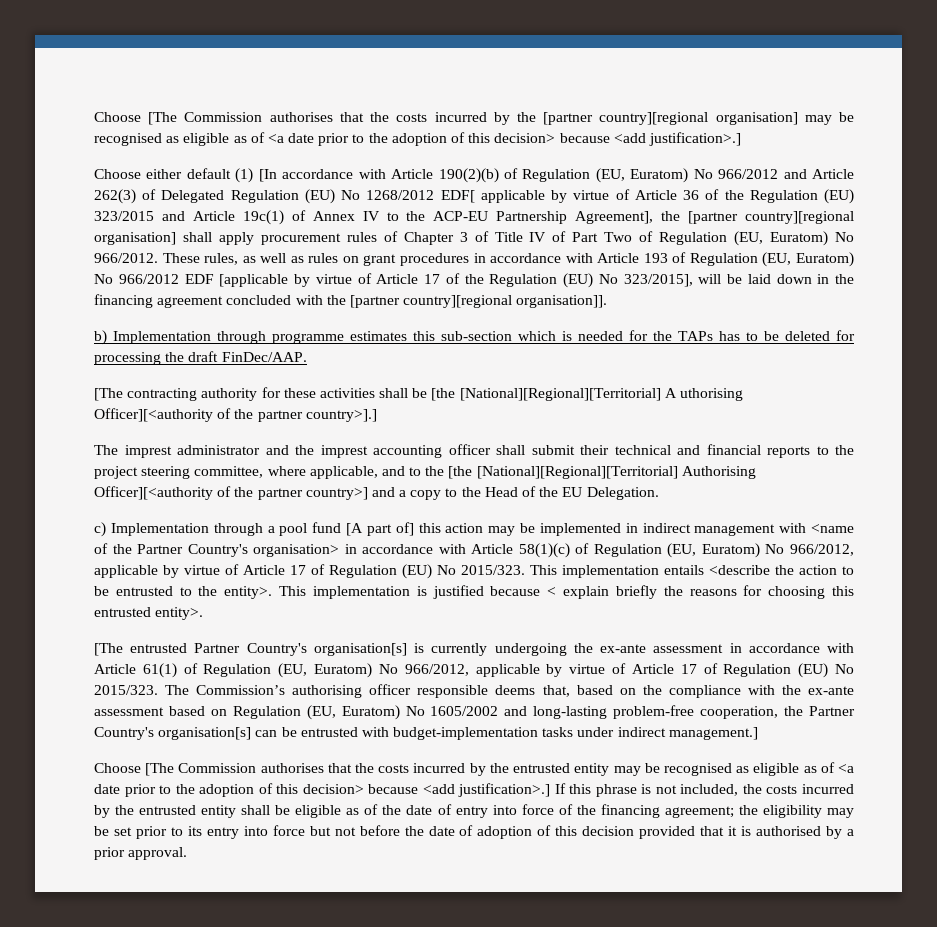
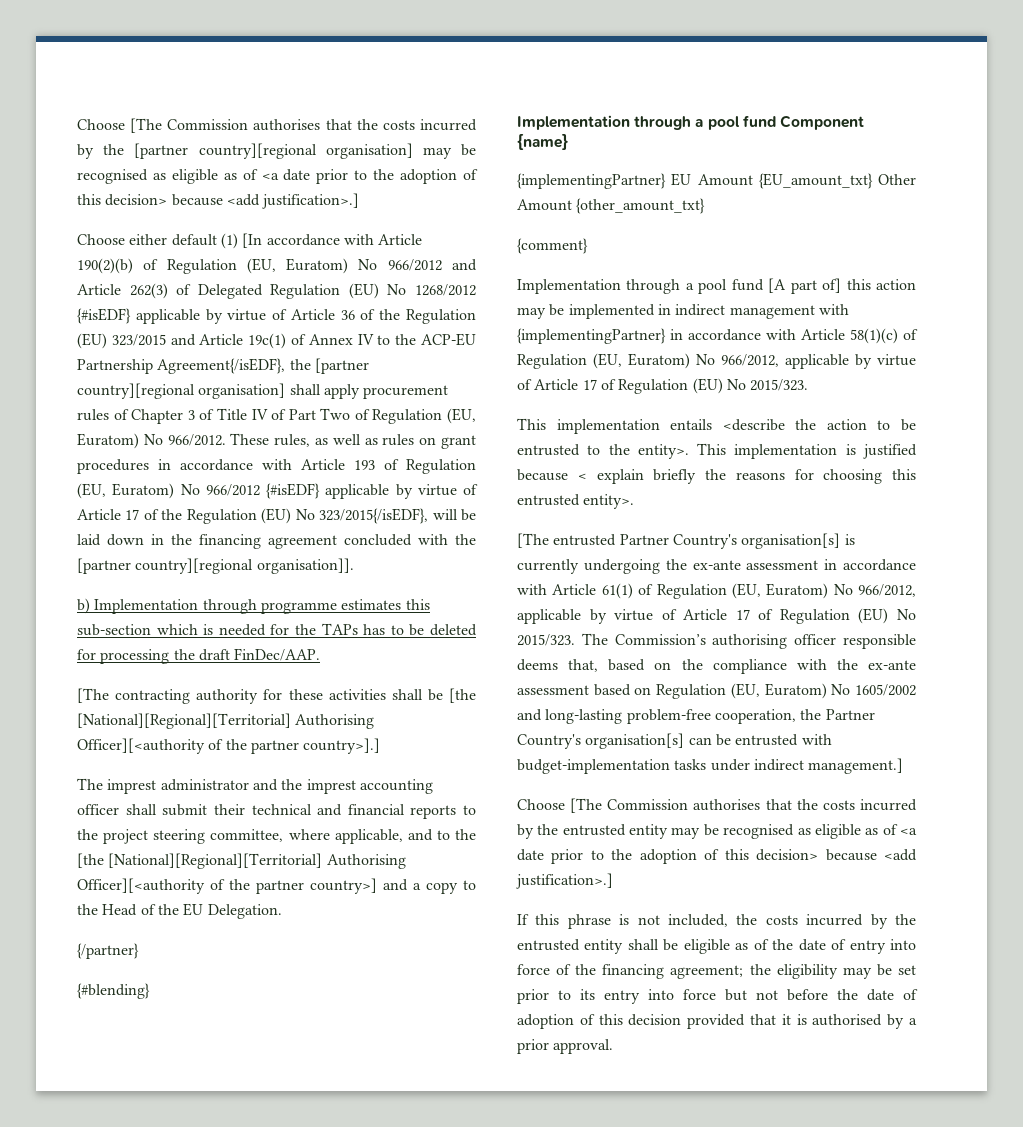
[440,190,475,203] EDF[ -> [77,308,131,324] {#isEDF}
[575,211,654,224] Agreement], -> [157,358,286,374] Agreement{/isEDF},
[184,274,289,287] EDF [applicable -> [266,483,390,499] {#isEDF} applicable
[623,274,693,287] 323/2015], -> [319,508,429,524] 323/2015{/isEDF},
[664,388,744,401] A uthorising -> [295,714,375,729] Authorising
[94,522,106,537] c) -> [77,943,139,959] [77,983,150,999] [517,115,864,130] [517,134,568,150] [517,173,916,189] [517,198,706,214] [517,238,588,254] {/partner} // {#blending} // Implementation through a pool fund Component {name} // {implementingPartner} EU Amount {EU_amount_txt} Other Amount {other_amount_txt} // {comment} //
[811,524,855,533] [94,543,340,557] <name of the Partner Country's organisation> -> [517,328,666,344] {implementingPartner}
(525, 570) none -> (809, 385) //
(551, 790) none -> (613, 881) //

